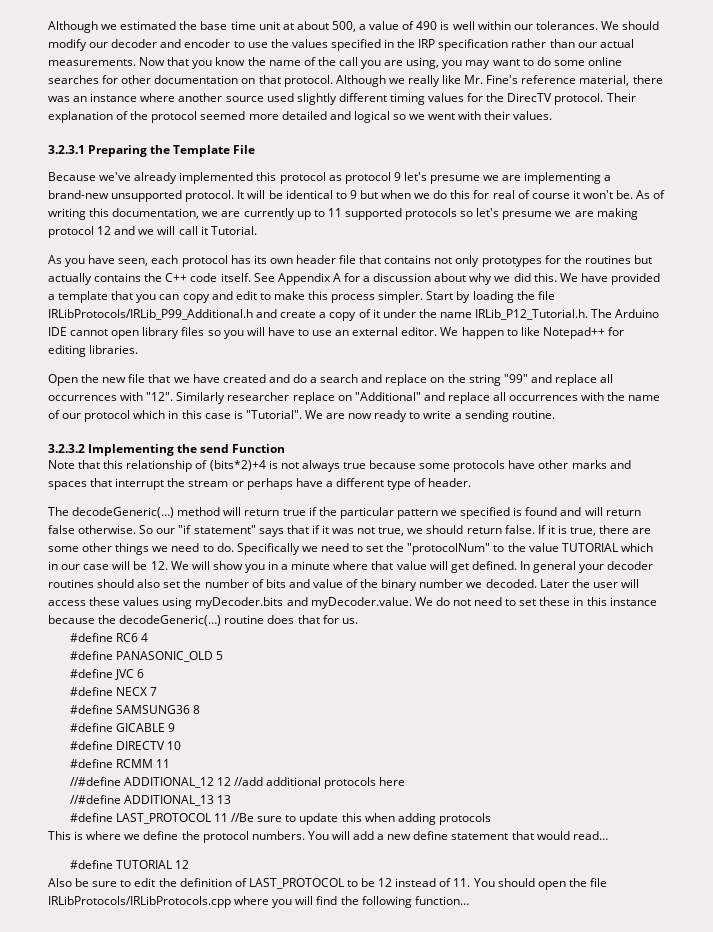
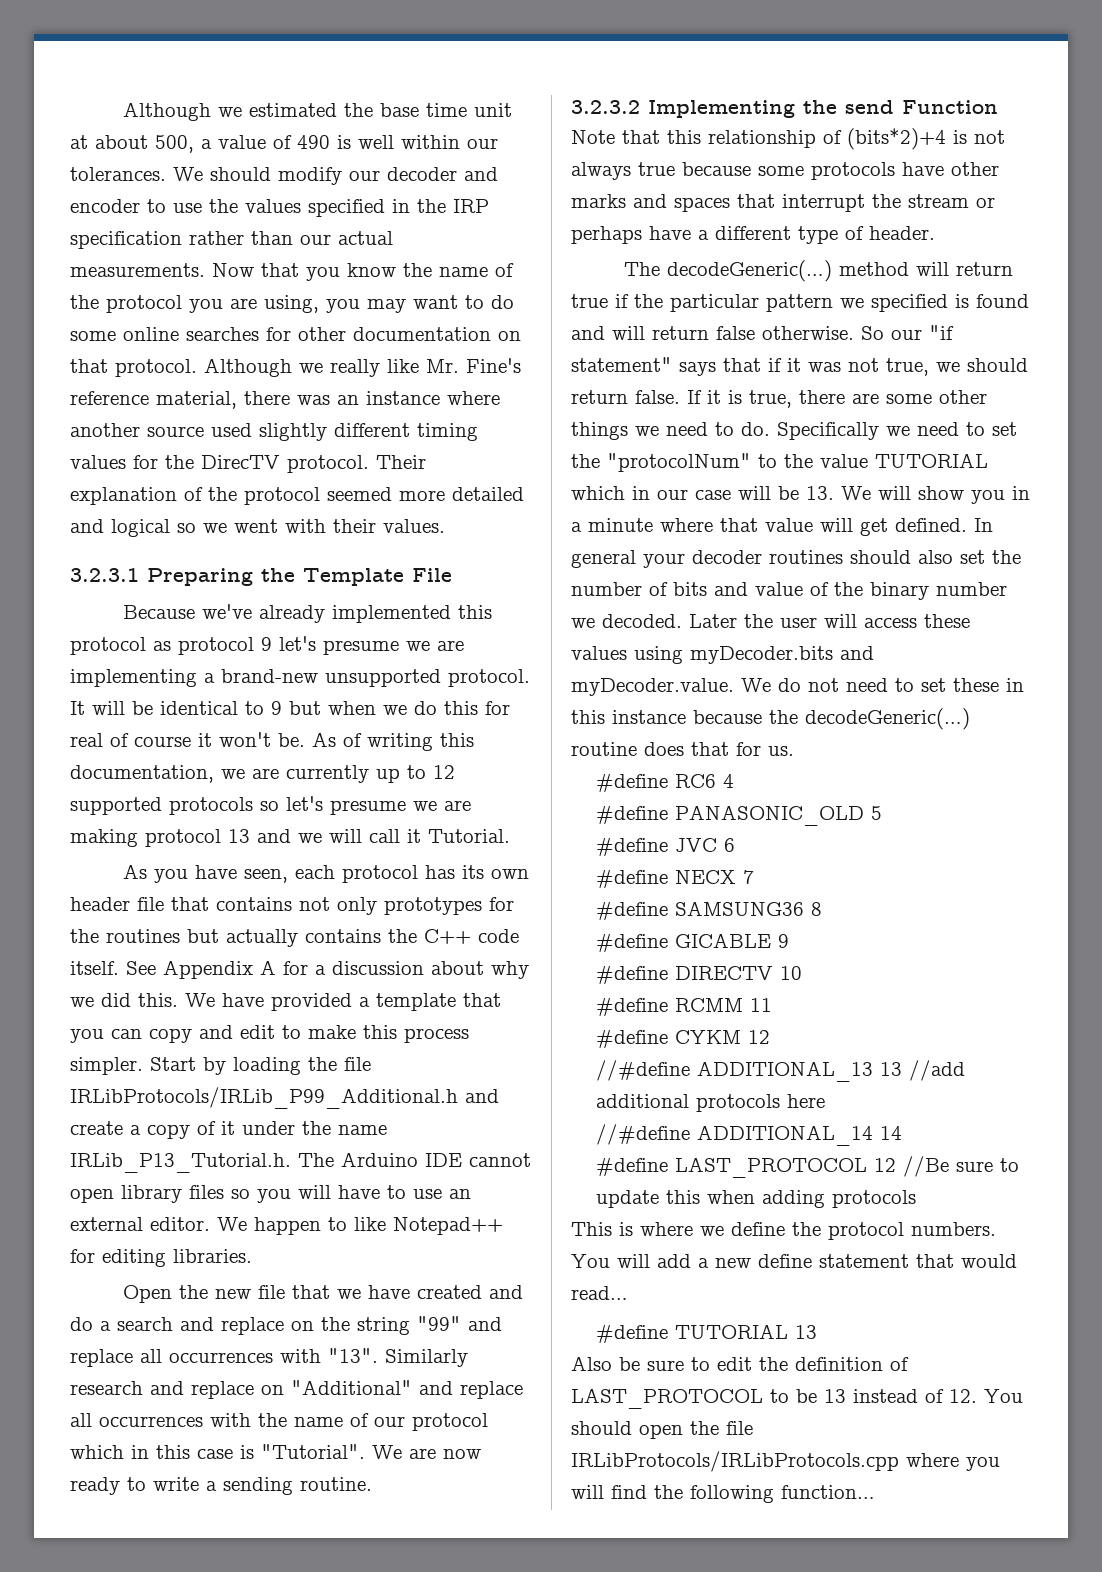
[338,57,358,66] call -> [106,295,182,313] protocol
[327,208,342,217] 11 -> [433,765,455,779] 12
[97,226,112,235] 12 -> [228,829,250,843] 13
[475,309,589,320] IRLib_P12_Tutorial.h. -> [70,1153,291,1173] IRLib_P13_Tutorial.h.
[146,392,290,404] "12". Similarly researcher -> [328,1348,468,1367] [70,1381,184,1395] "13". Similarly research and
[150,561,168,570] 12. -> [806,486,834,500] 13.
[69,777,232,788] // //#define ADDITIONAL_12 12 -> [596,1029,771,1049] [596,1060,903,1082] // #define CYKM 12 // //#define ADDITIONAL_13 13
[123,795,232,806] ADDITIONAL_13 13 -> [697,1125,903,1146] ADDITIONAL_14 14
[214,813,229,822] 11 -> [874,1158,897,1172] 12
[175,860,190,869] 12 -> [795,1325,818,1339] 13
[378,878,393,887] 12 -> [824,1389,846,1403] 13
[453,878,471,887] 11. -> [949,1389,977,1403] 12.

